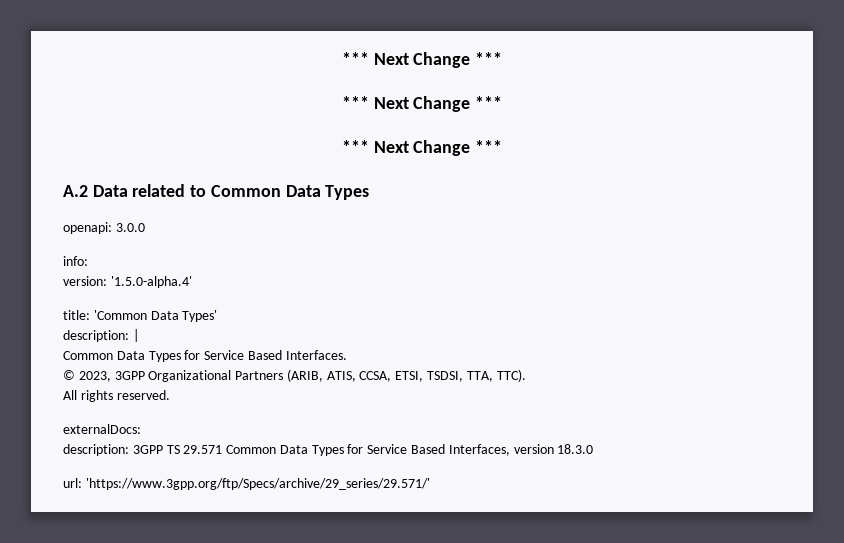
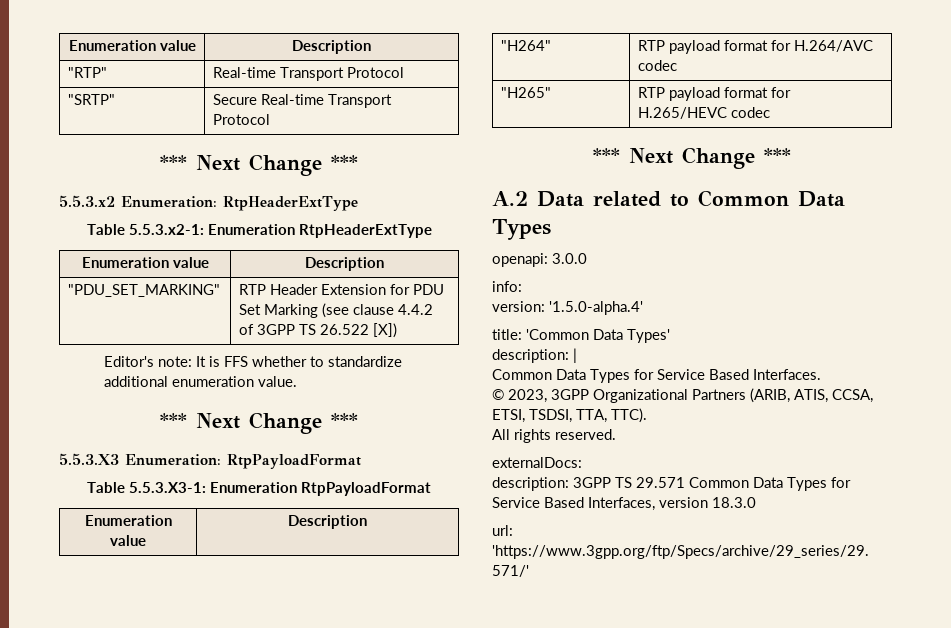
[341,52,503,68] [341,96,503,112] *** Next Change *** // *** Next Change *** -> [68,40,196,51] [292,40,371,54] [68,67,108,78] [213,67,405,81] [68,94,116,105] [213,94,393,108] [213,114,271,125] [160,154,358,176] [59,195,358,211] [86,224,432,238] [81,257,209,268] [305,257,384,271] [68,284,221,297] [239,284,445,295] [239,303,434,318] [239,323,398,338] [103,356,402,367] [103,376,297,387] [160,412,358,434] [59,453,361,469] [87,482,431,496] [84,515,172,526] [110,535,146,546] [288,515,367,529] [501,40,552,51] [638,40,874,54] [638,60,678,71] [501,87,552,98] [638,87,792,101] [638,107,771,119] Enumeration value | Description // "RTP" | Real-time Transport Protocol // "SRTP" | Secure Real-time Transport Protocol // *** Next Change *** // 5.5.3.x2 Enumeration: RtpHeaderExtType // Table 5.5.3.x2-1: Enumeration RtpHeaderExtType // Enumeration value | Description // "PDU_SET_MARKING" | RTP Header Extension for PDU Set Marking (see clause 4.4.2 of 3GPP TS 26.522 [X]) // Editor's note: It is FFS whether to standardize additional enumeration value. // *** Next Change *** // 5.5.3.X3 Enumeration: RtpPayloadFormat // Table 5.5.3.X3-1: Enumeration RtpPayloadFormat // Enumeration value | Description // "H264" | RTP payload format for H.264/AVC codec // "H265" | RTP payload format for H.265/HEVC codec

